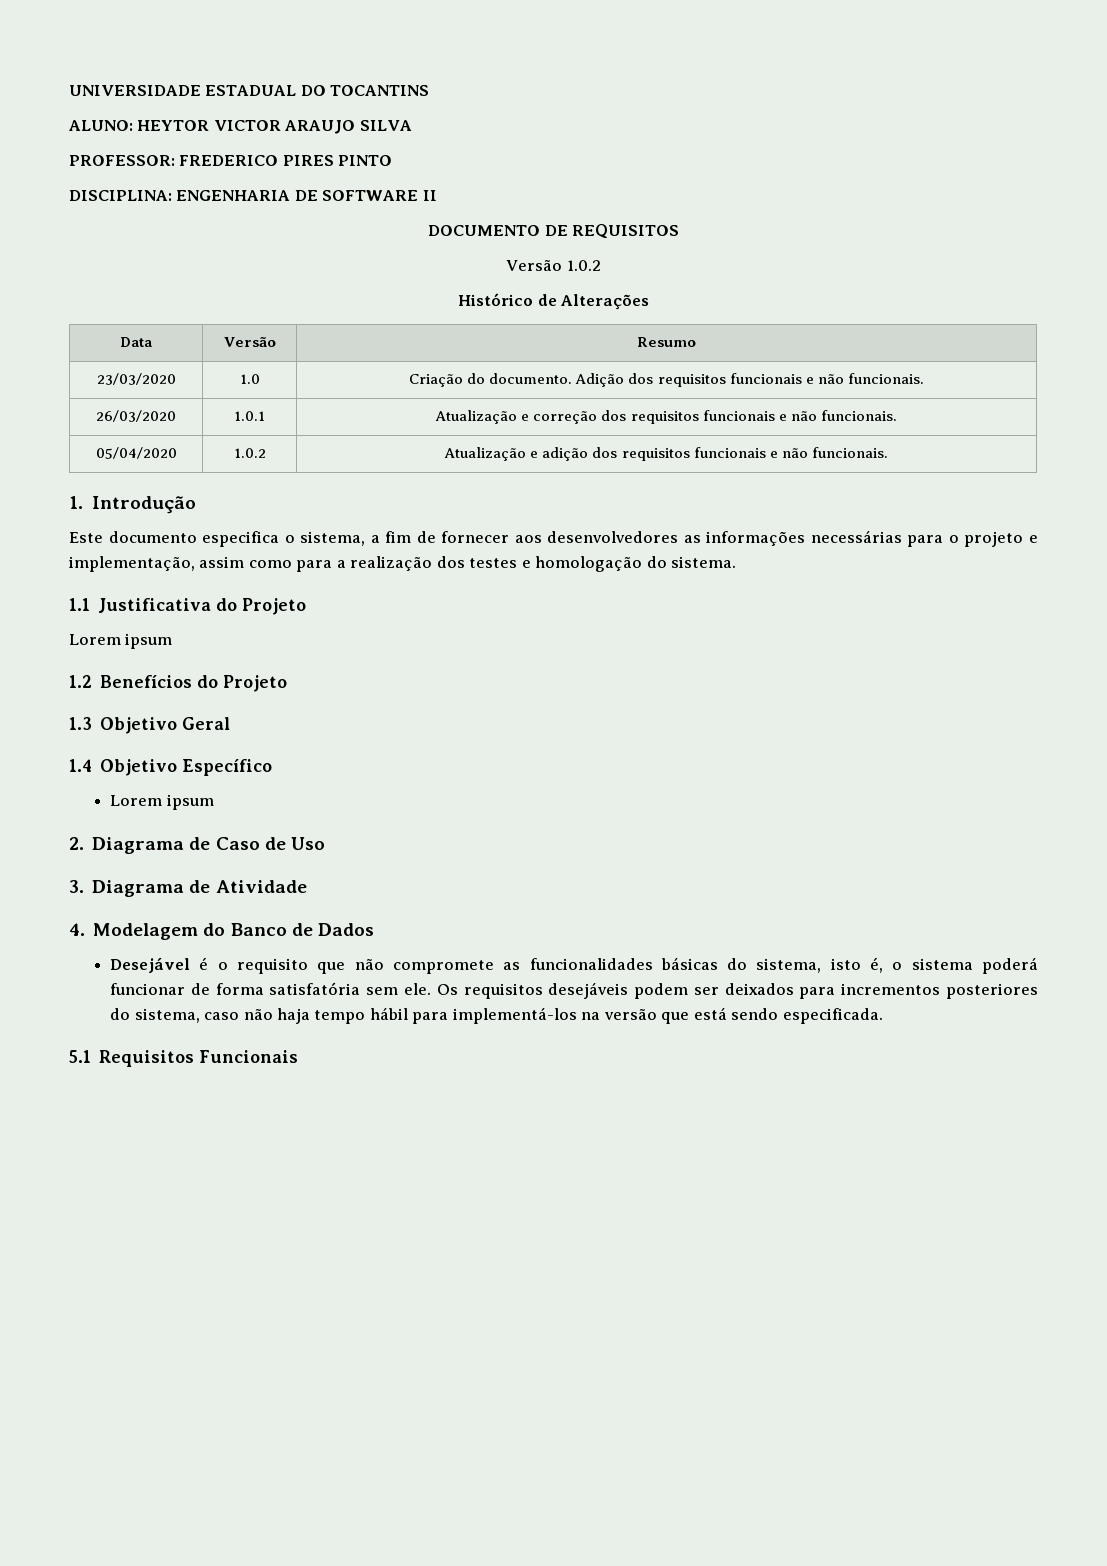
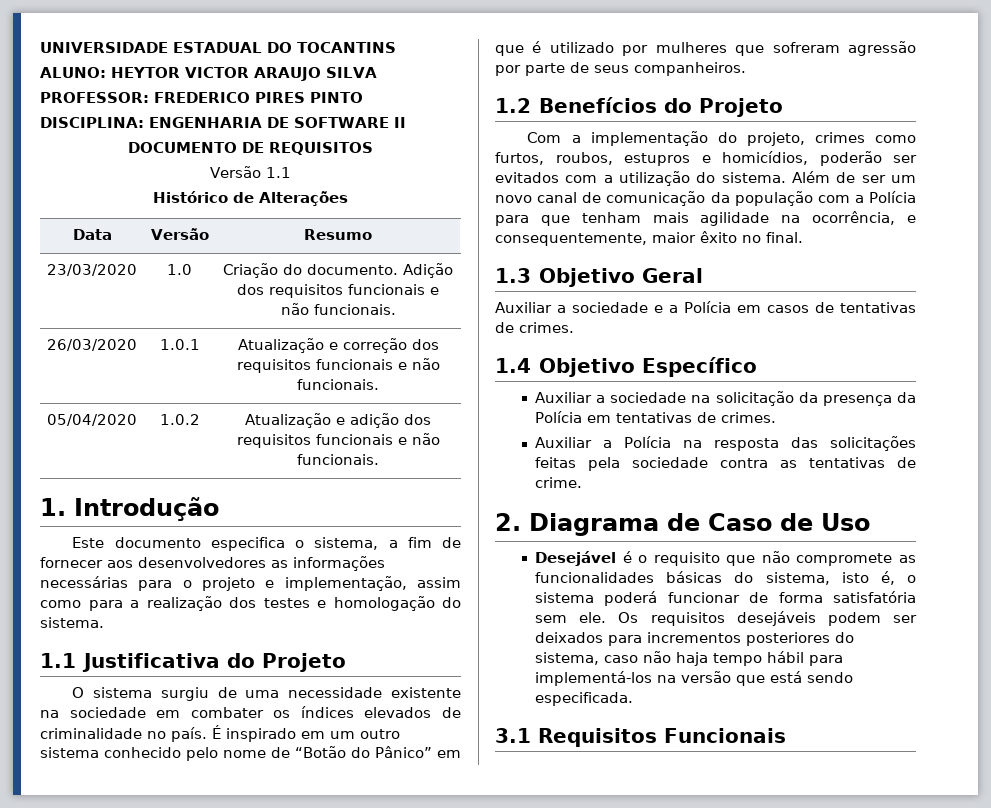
[566,260,601,271] 1.0.2 -> [265,167,291,178] 1.1
[69,633,173,649] [69,675,288,692] [69,717,231,734] [69,759,273,776] [110,794,214,810] Lorem ipsum // 1.2 Benefícios do Projeto // 1.3 Objetivo Geral // 1.4 Objetivo Específico // Lorem ipsum -> [72,687,461,701] [40,706,461,718] [40,725,400,742] [40,746,461,761] [495,41,916,56] [495,62,746,76] [495,97,783,117] [527,131,916,146] [495,151,917,166] [495,171,916,186] [495,191,916,206] [495,211,916,226] [495,231,803,246] [495,268,703,287] [495,301,916,313] [495,322,574,333] [495,357,757,377] [535,391,916,406] [535,411,777,423] [535,436,916,451] [535,457,916,471] [535,477,583,488] O sistema surgiu de uma necessidade existente na sociedade em combater os índices elevados de criminalidade no país. É inspirado em um outro sistema conhecido pelo nome de “Botão do Pânico” em que é utilizado por mulheres que sofreram agressão por parte de seus companheiros. // 1.2 Benefícios do Projeto // Com a implementação do projeto, crimes como furtos, roubos, estupros e homicídios, poderão ser evitados com a utilização do sistema. Além de ser um novo canal de comunicação da população com a Polícia para que tenham mais agilidade na ocorrência, e consequentemente, maior êxito no final. // 1.3 Objetivo Geral // Auxiliar a sociedade e a Polícia em casos de tentativas de crimes. // 1.4 Objetivo Específico // Auxiliar a sociedade na solicitação da presença da Polícia em tentativas de crimes. // Auxiliar a Polícia na resposta das solicitações feitas pela sociedade contra as tentativas de crime.
[69,880,307,897] [69,923,374,940] // 3. Diagrama de Atividade // 4. Modelagem do Banco de Dados -> (870, 522) none
[69,1050,91,1063] 5.1 -> [495,728,531,743] 3.1

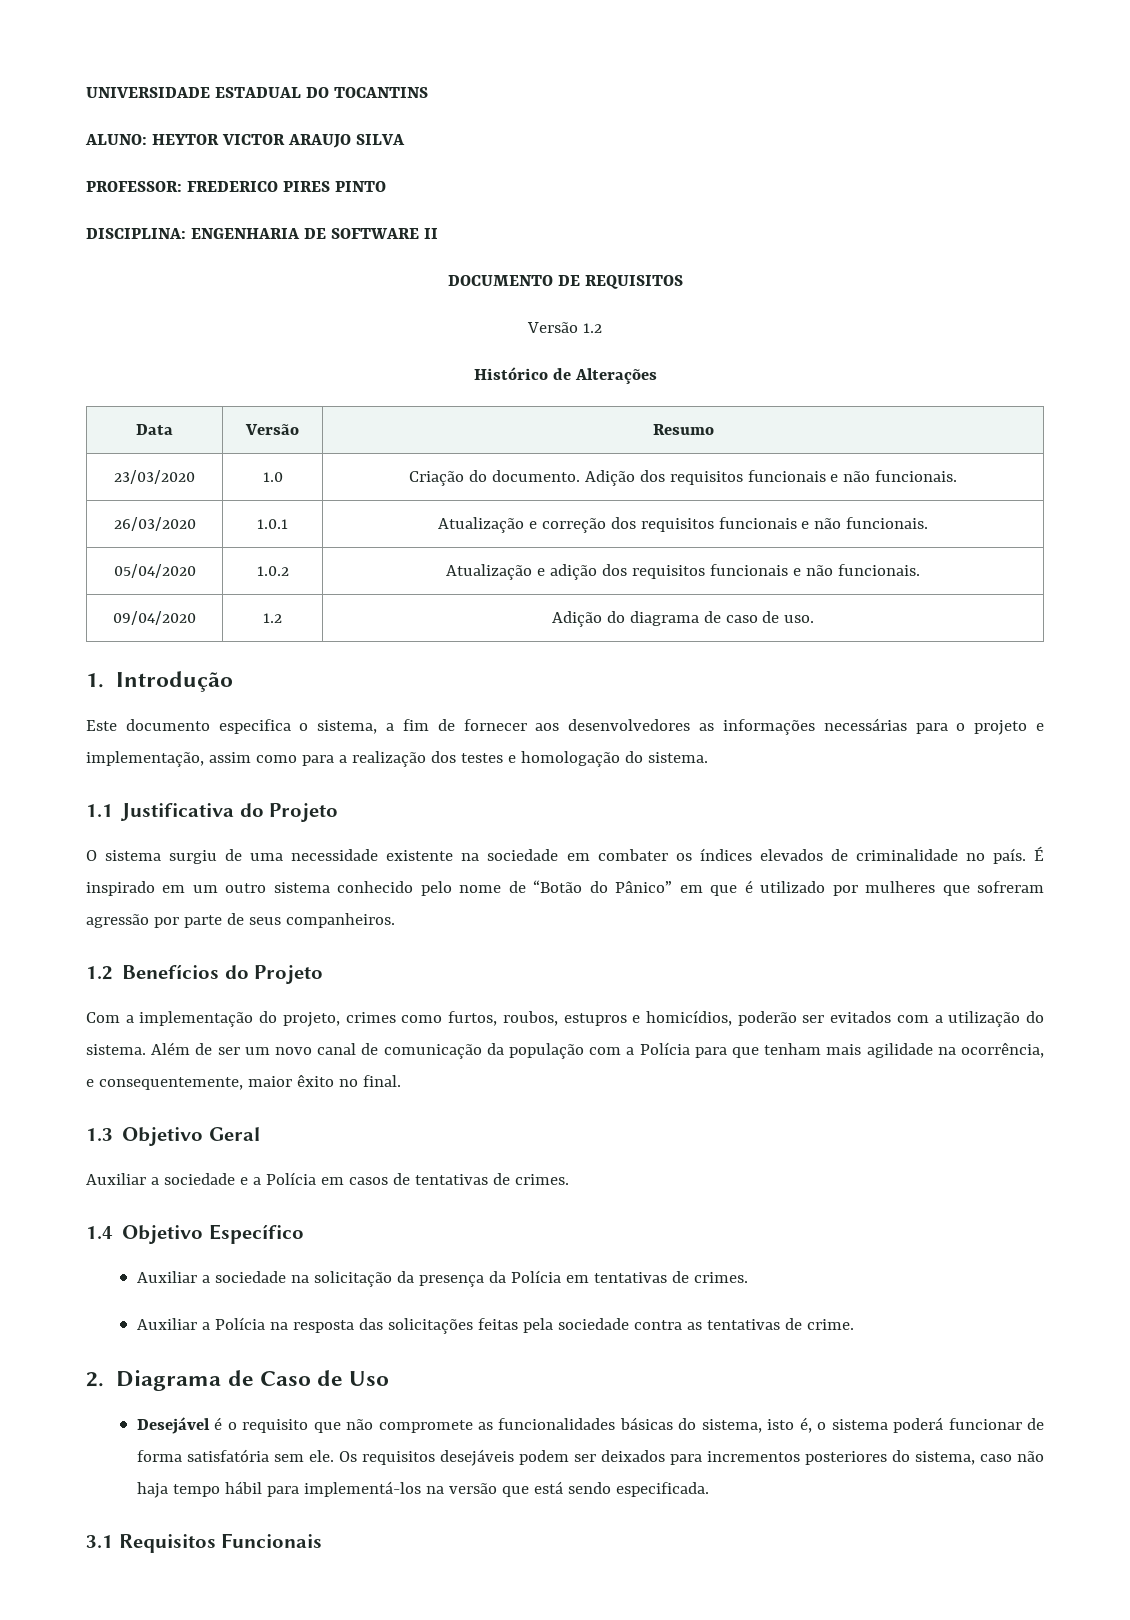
[265,167,291,178] 1.1 -> [582,323,602,333] 1.2
(379, 459) none -> [113,611,196,625] [263,613,282,623] [551,611,815,627] // 09/04/2020 | 1.2 | Adição do diagrama de caso de uso.

